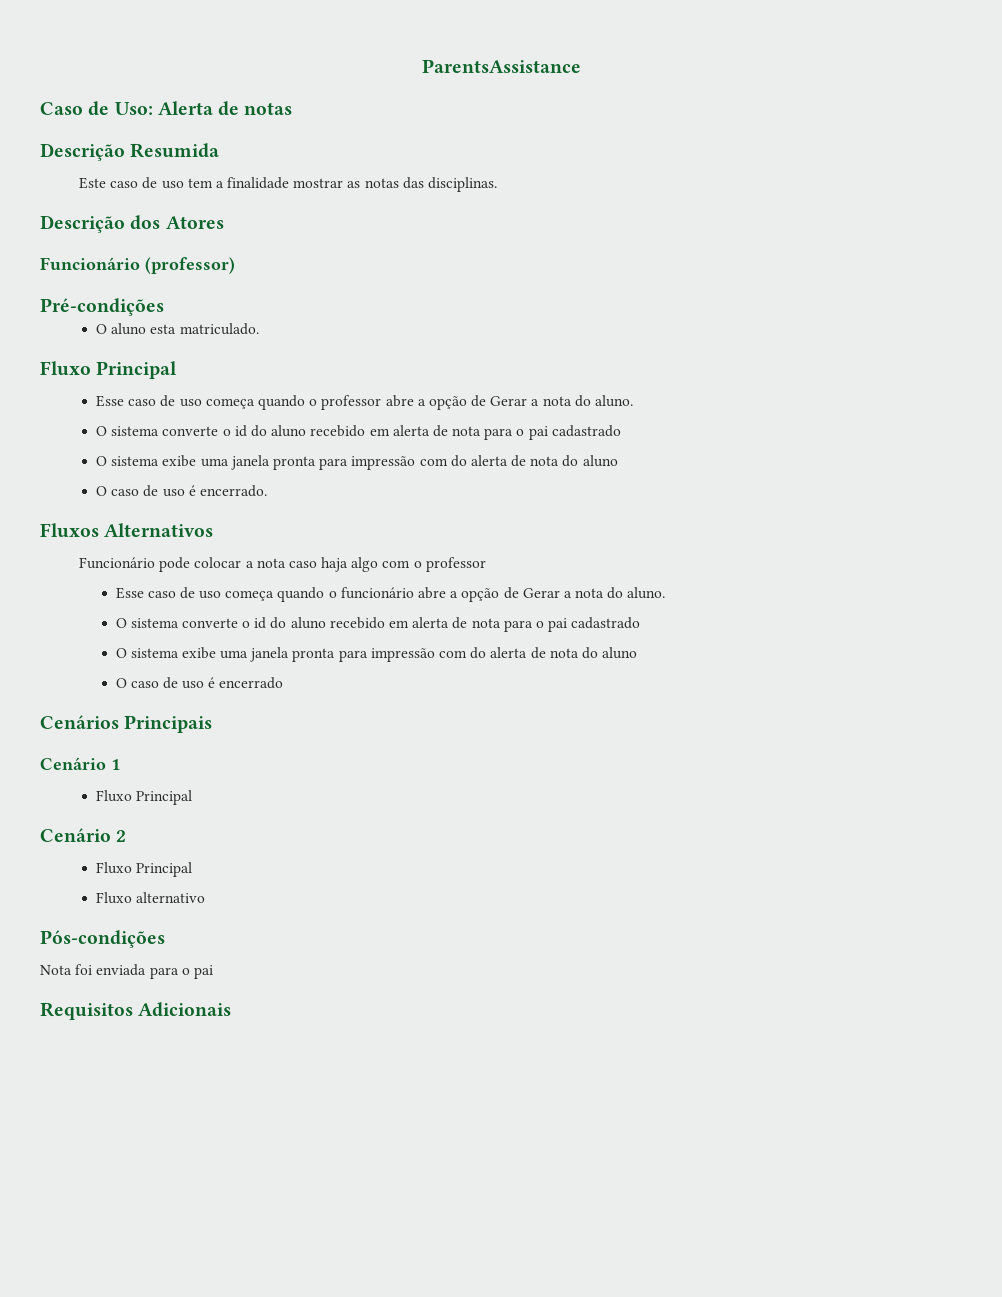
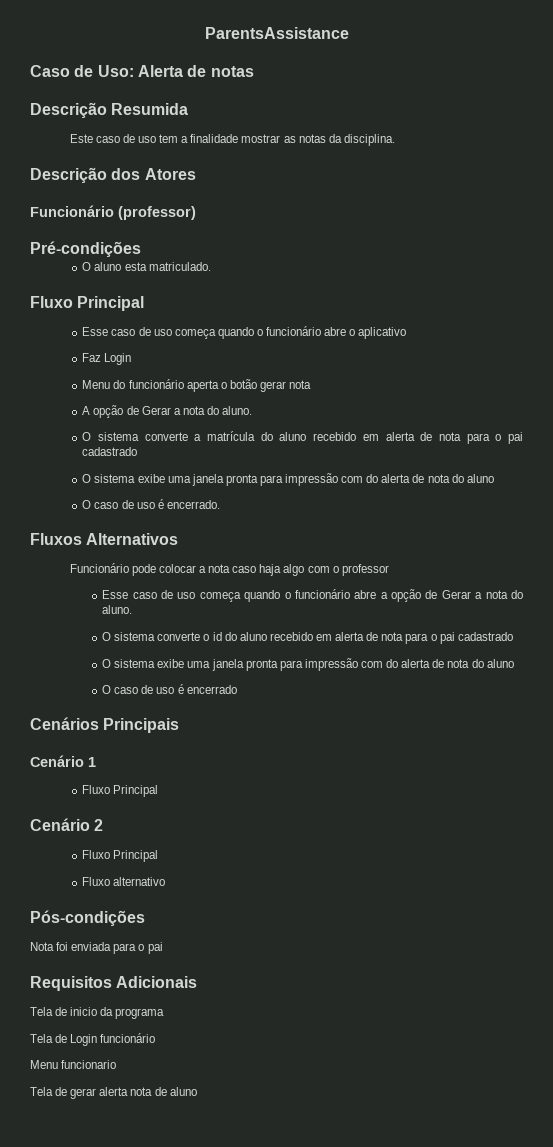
[402,177,498,192] das disciplinas. -> [328,134,395,146] da disciplina.
[321,395,426,410] professor abre a -> [266,326,407,339] [82,353,132,365] [82,379,312,392] [82,406,91,415] funcionário abre o aplicativo // Faz Login // Menu do funcionário aperta o botão gerar nota // A
[222,425,247,437] o id -> [194,431,256,441] a matrícula
(232, 1009) none -> [30,1007,165,1019] [30,1033,156,1046] [30,1060,117,1069] [30,1087,197,1099] // Tela de inicio da programa // Tela de Login funcionário // Menu funcionario // Tela de gerar alerta nota de aluno

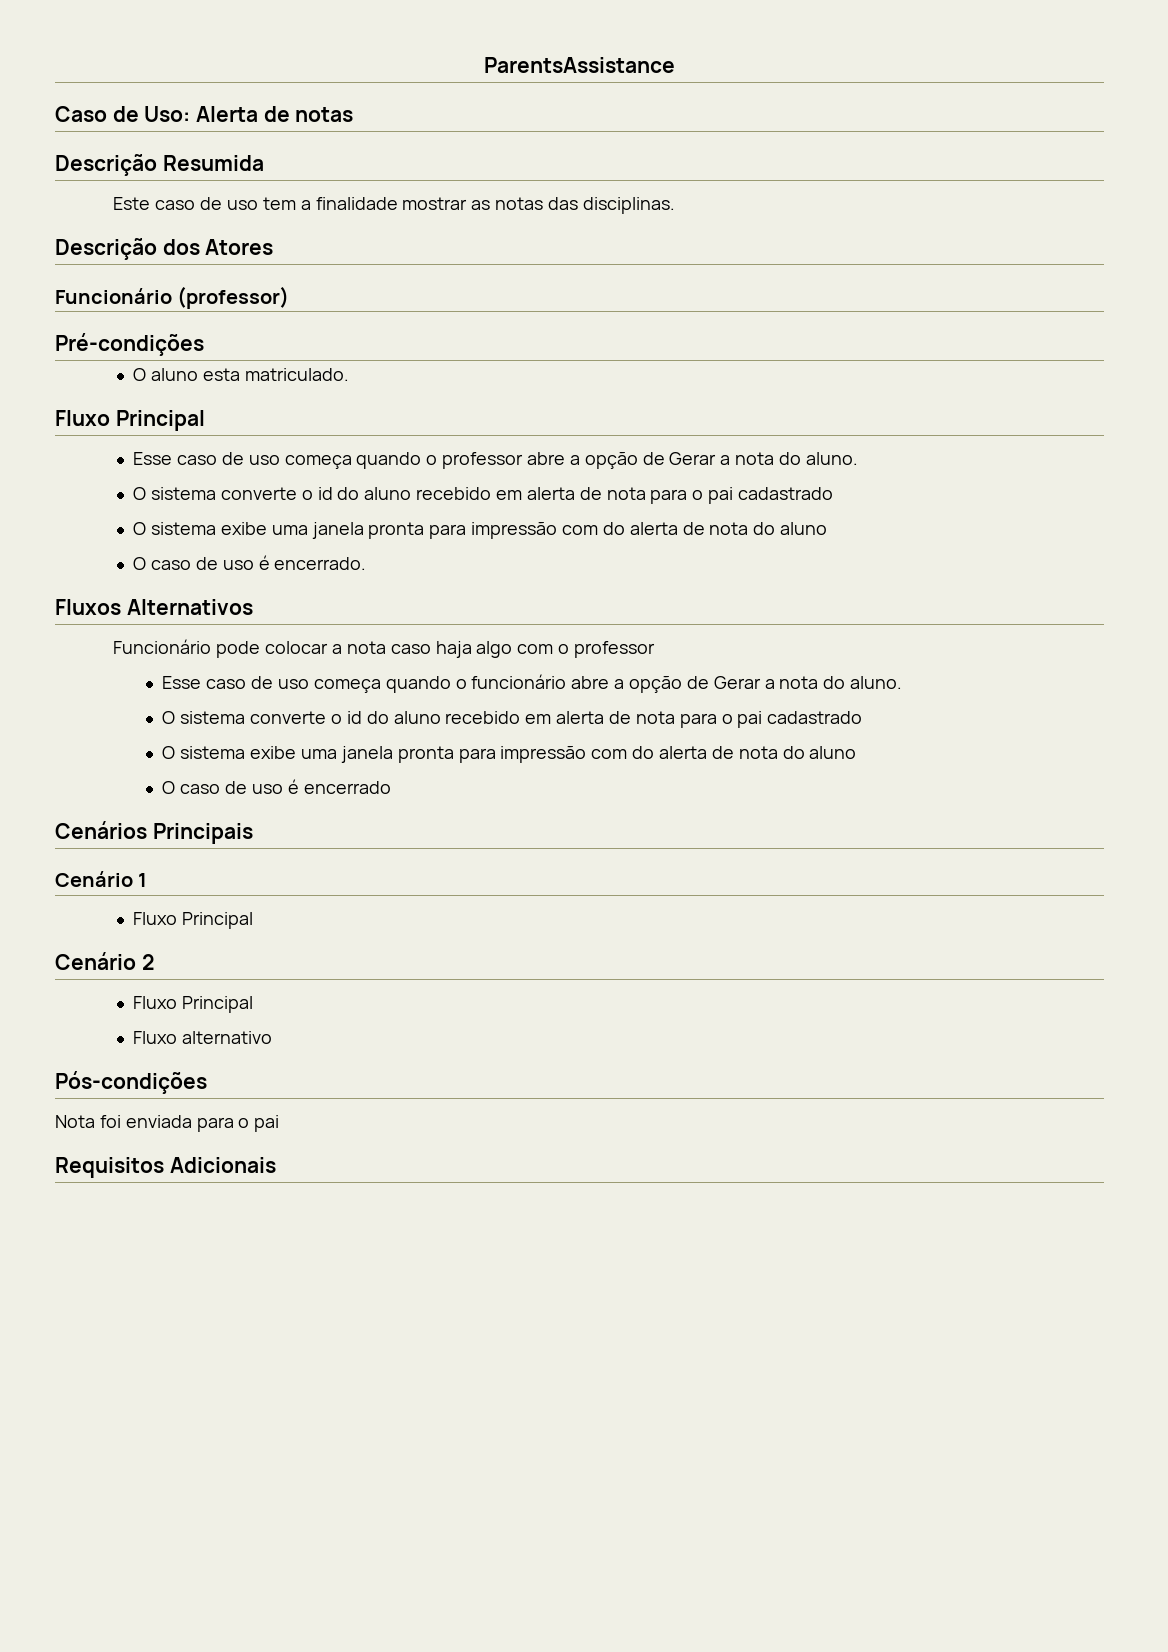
[328,134,395,146] da disciplina. -> [547,197,675,214] das disciplinas.
[266,326,407,339] [82,353,132,365] [82,379,312,392] [82,406,91,415] funcionário abre o aplicativo // Faz Login // Menu do funcionário aperta o botão gerar nota // A -> [442,452,580,469] professor abre a
[194,431,256,441] a matrícula -> [301,487,333,500] o id
[30,1007,165,1019] [30,1033,156,1046] [30,1060,117,1069] [30,1087,197,1099] // Tela de inicio da programa // Tela de Login funcionário // Menu funcionario // Tela de gerar alerta nota de aluno -> (276, 1165) none

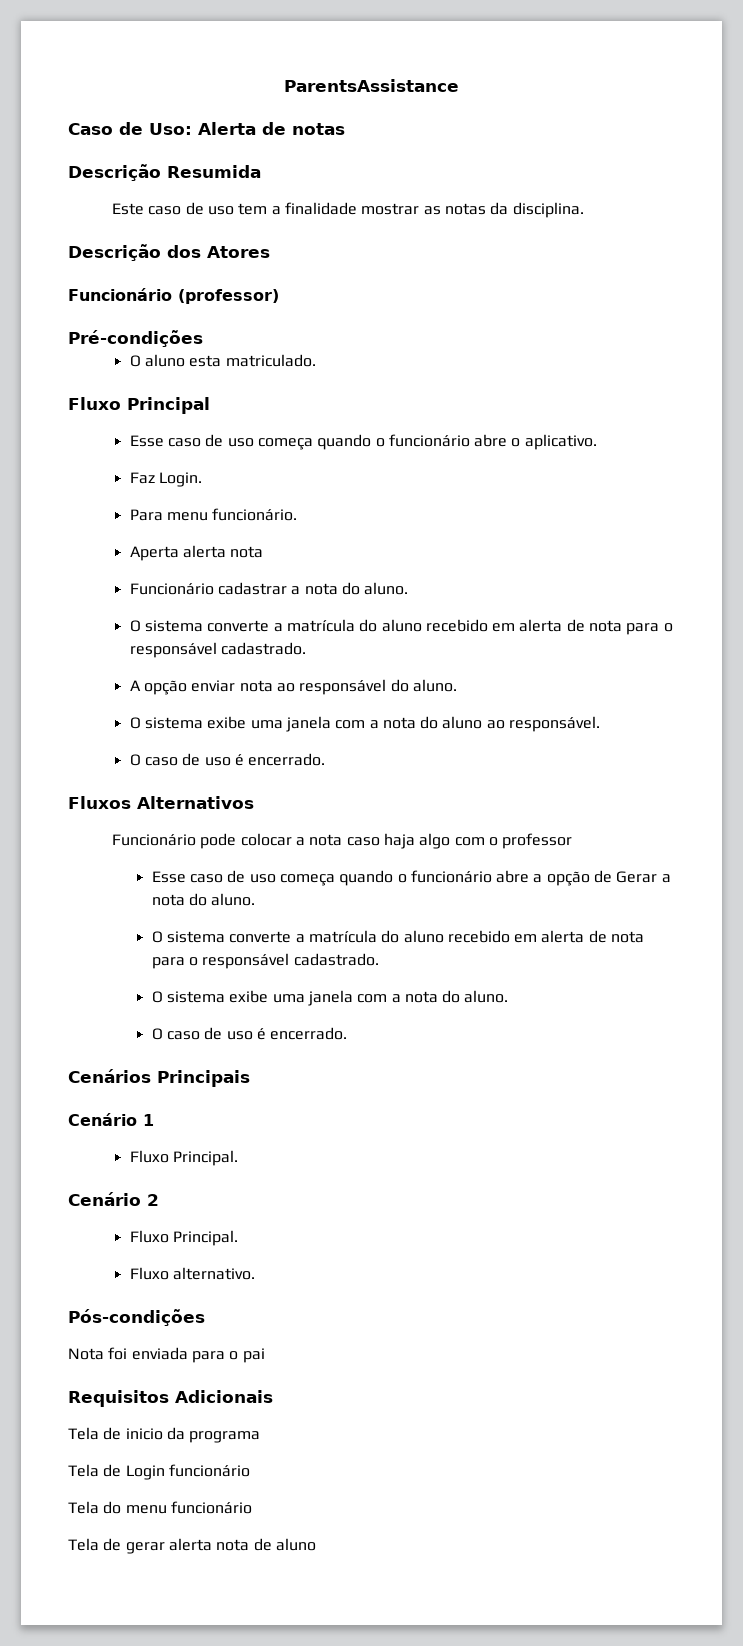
[547,197,675,214] das disciplinas. -> [490,202,584,218] da disciplina.
[442,452,858,469] [133,487,834,504] [133,522,828,539] professor abre a opção de Gerar a nota do aluno. // O sistema converte o id do aluno recebido em alerta de nota para o pai cadastrado // O sistema exibe uma janela pronta para impressão com do alerta de nota do aluno -> [388,434,597,450] [129,472,202,487] [129,508,298,521] [129,545,264,561] [129,582,409,595] [129,619,673,635] [129,642,306,658] [129,679,457,695] [129,716,601,732] funcionário abre o aplicativo. // Faz Login. // Para menu funcionário. // Aperta alerta nota // Funcionário cadastrar a nota do aluno. // O sistema converte a matrícula do aluno recebido em alerta de nota para o responsável cadastrado. // A opção enviar nota ao responsável do aluno. // O sistema exibe uma janela com a nota do aluno ao responsável.
[330,711,863,728] [162,746,857,763] [162,779,391,794] o id do aluno recebido em alerta de nota para o pai cadastrado // O sistema exibe uma janela pronta para impressão com do alerta de nota do aluno // O caso de uso é encerrado -> [295,930,645,943] [151,953,379,969] [151,990,509,1006] [151,1027,348,1040] a matrícula do aluno recebido em alerta de nota para o responsável cadastrado. // O sistema exibe uma janela com a nota do aluno. // O caso de uso é encerrado.
[182,912,254,929] Principal -> [172,1150,238,1166] Principal.
[182,996,254,1013] [133,1031,273,1044] Principal // Fluxo alternativo -> [172,1230,238,1246] [129,1267,255,1280] Principal. // Fluxo alternativo.
(276, 1165) none -> [68,1427,261,1443] [68,1464,250,1480] [68,1501,252,1514] [68,1538,316,1554] // Tela de inicio da programa // Tela de Login funcionário // Tela do menu funcionário // Tela de gerar alerta nota de aluno

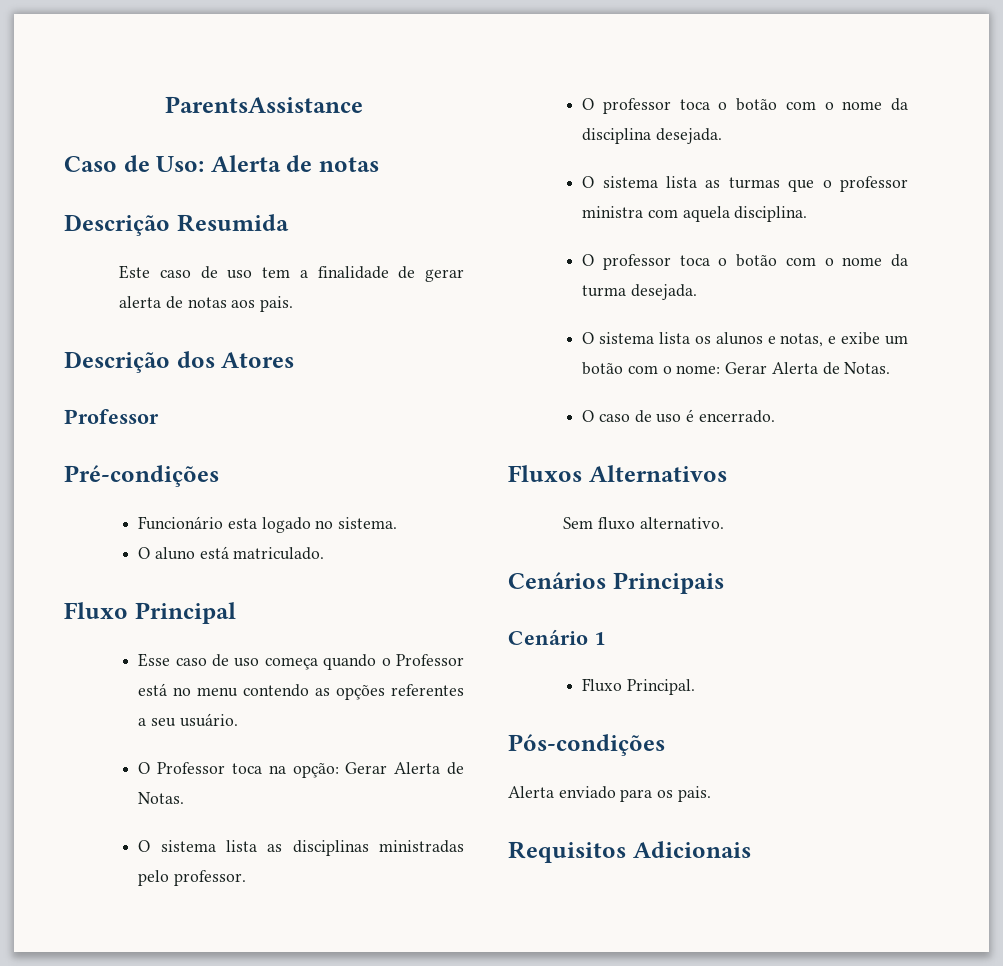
[361,202,584,218] mostrar as notas da disciplina. -> [398,266,464,282] [119,296,293,312] de gerar alerta de notas aos pais.
[68,288,279,304] Funcionário (professor) -> [64,409,159,424] Professor
(203, 338) none -> [138,516,398,533] // Funcionário esta logado no sistema.
[189,355,222,367] esta -> [199,546,229,559] está
[388,434,597,450] [129,472,202,487] [129,508,298,521] [129,545,264,561] [129,582,409,595] [129,619,673,635] [129,642,306,658] [129,679,457,695] [129,716,601,732] funcionário abre o aplicativo. // Faz Login. // Para menu funcionário. // Aperta alerta nota // Funcionário cadastrar a nota do aluno. // O sistema converte a matrícula do aluno recebido em alerta de nota para o responsável cadastrado. // A opção enviar nota ao responsável do aluno. // O sistema exibe uma janela com a nota do aluno ao responsável. -> [395,654,464,666] [138,683,464,700] [138,713,238,727] [138,762,465,778] [138,792,185,804] [138,840,464,856] [138,870,247,886] [582,98,909,114] [582,128,723,144] [582,176,908,192] [582,206,808,222] [582,254,909,270] [582,284,698,300] [582,332,908,347] [582,362,891,375] Professor está no menu contendo as opções referentes a seu usuário. // O Professor toca na opção: Gerar Alerta de Notas. // O sistema lista as disciplinas ministradas pelo professor. // O professor toca o botão com o nome da disciplina desejada. // O sistema lista as turmas que o professor ministra com aquela disciplina. // O professor toca o botão com o nome da turma desejada. // O sistema lista os alunos e notas, e exibe um botão com o nome: Gerar Alerta de Notas.
[112,833,573,849] [151,870,671,886] [151,893,256,906] [151,930,645,943] [151,953,379,969] [151,990,509,1006] [151,1027,348,1040] Funcionário pode colocar a nota caso haja algo com o professor // Esse caso de uso começa quando o funcionário abre a opção de Gerar a nota do aluno. // O sistema converte a matrícula do aluno recebido em alerta de nota para o responsável cadastrado. // O sistema exibe uma janela com a nota do aluno. // O caso de uso é encerrado. -> [563,517,724,530] Sem fluxo alternativo.
[68,1192,159,1206] [129,1230,238,1246] [129,1267,255,1280] [68,1309,205,1326] [68,1347,265,1363] [68,1390,273,1407] [68,1427,261,1443] [68,1464,250,1480] [68,1501,252,1514] [68,1538,316,1554] Cenário 2 // Fluxo Principal. // Fluxo alternativo. // Pós-condições // Nota foi enviada para o pai // Requisitos Adicionais // Tela de inicio da programa // Tela de Login funcionário // Tela do menu funcionário // Tela de gerar alerta nota de aluno -> [508,734,665,756] [508,786,711,802] [508,841,751,863] Pós-condições // Alerta enviado para os pais. // Requisitos Adicionais

